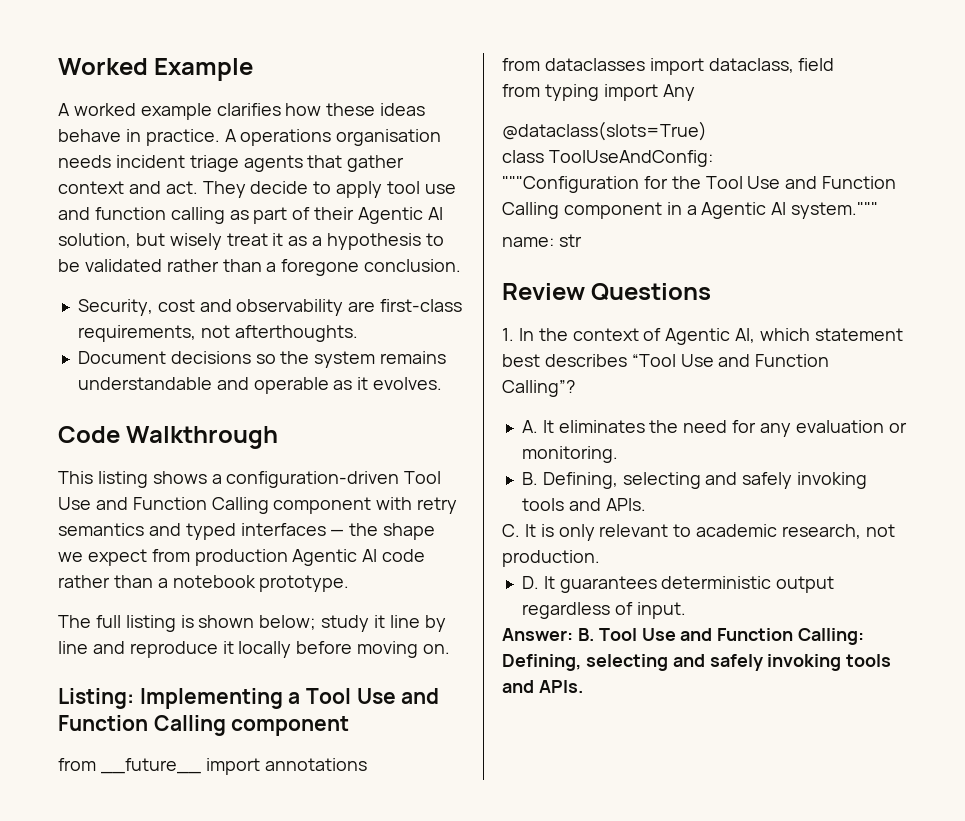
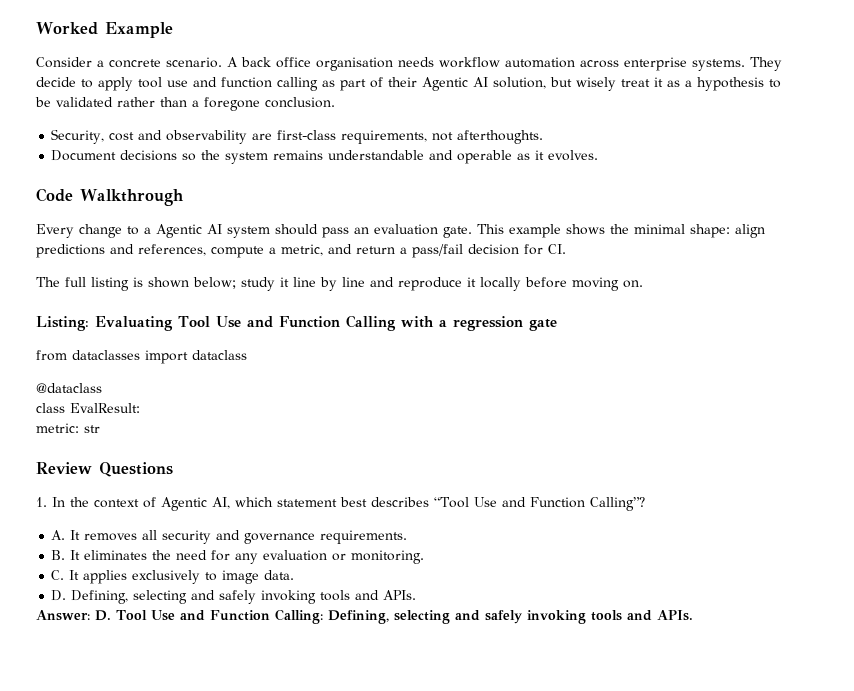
[58,103,426,120] [58,129,442,146] [58,155,405,172] [58,181,198,194] A worked example clarifies how these ideas behave in practice. A operations organisation needs incident triage agents that gather context and act. -> [36,57,745,71] Consider a concrete scenario. A back office organisation needs workflow automation across enterprise systems.
[58,471,442,488] [58,497,458,514] [58,523,436,540] [58,549,426,566] [58,575,350,592] This listing shows a configuration-driven Tool Use and Function Calling component with retry semantics and typed interfaces — the shape we expect from production Agentic AI code rather than a notebook prototype. -> [36,224,765,238] [36,244,566,258] Every change to a Agentic AI system should pass an evaluation gate. This example shows the minimal shape: align predictions and references, compute a metric, and return a pass/fail decision for CI.
[139,688,440,709] [58,715,350,736] [58,758,367,775] [502,58,835,75] [502,84,695,101] [502,121,707,141] [502,150,713,167] [502,176,897,193] [502,202,879,219] [502,237,554,247] Implementing a Tool Use and Function Calling component // from __future__ import annotations // from dataclasses import dataclass, field // from typing import Any // @dataclass(slots=True) // class ToolUseAndConfig: // """Configuration for the Tool Use and Function Calling component in a Agentic AI system.""" // name: -> [95,315,557,331] [36,350,247,364] [36,383,102,393] [36,403,140,413] [36,423,79,433] Evaluating Tool Use and Function Calling with a regression gate // from dataclasses import dataclass // @dataclass // class EvalResult: // metric:
(554, 426) none -> [84,530,408,544] [51,550,81,560] removes all security and governance requirements. // B. It
[521,472,538,485] B. -> [51,570,295,584] [51,590,67,601] C. It applies exclusively to image data. // D.
[502,524,895,541] [502,550,600,567] [521,576,835,593] [521,602,686,619] [502,628,594,641] C. It is only relevant to academic research, not production. // D. It guarantees deterministic output regardless of input. // Answer: B. -> [36,610,111,621] Answer: D.

